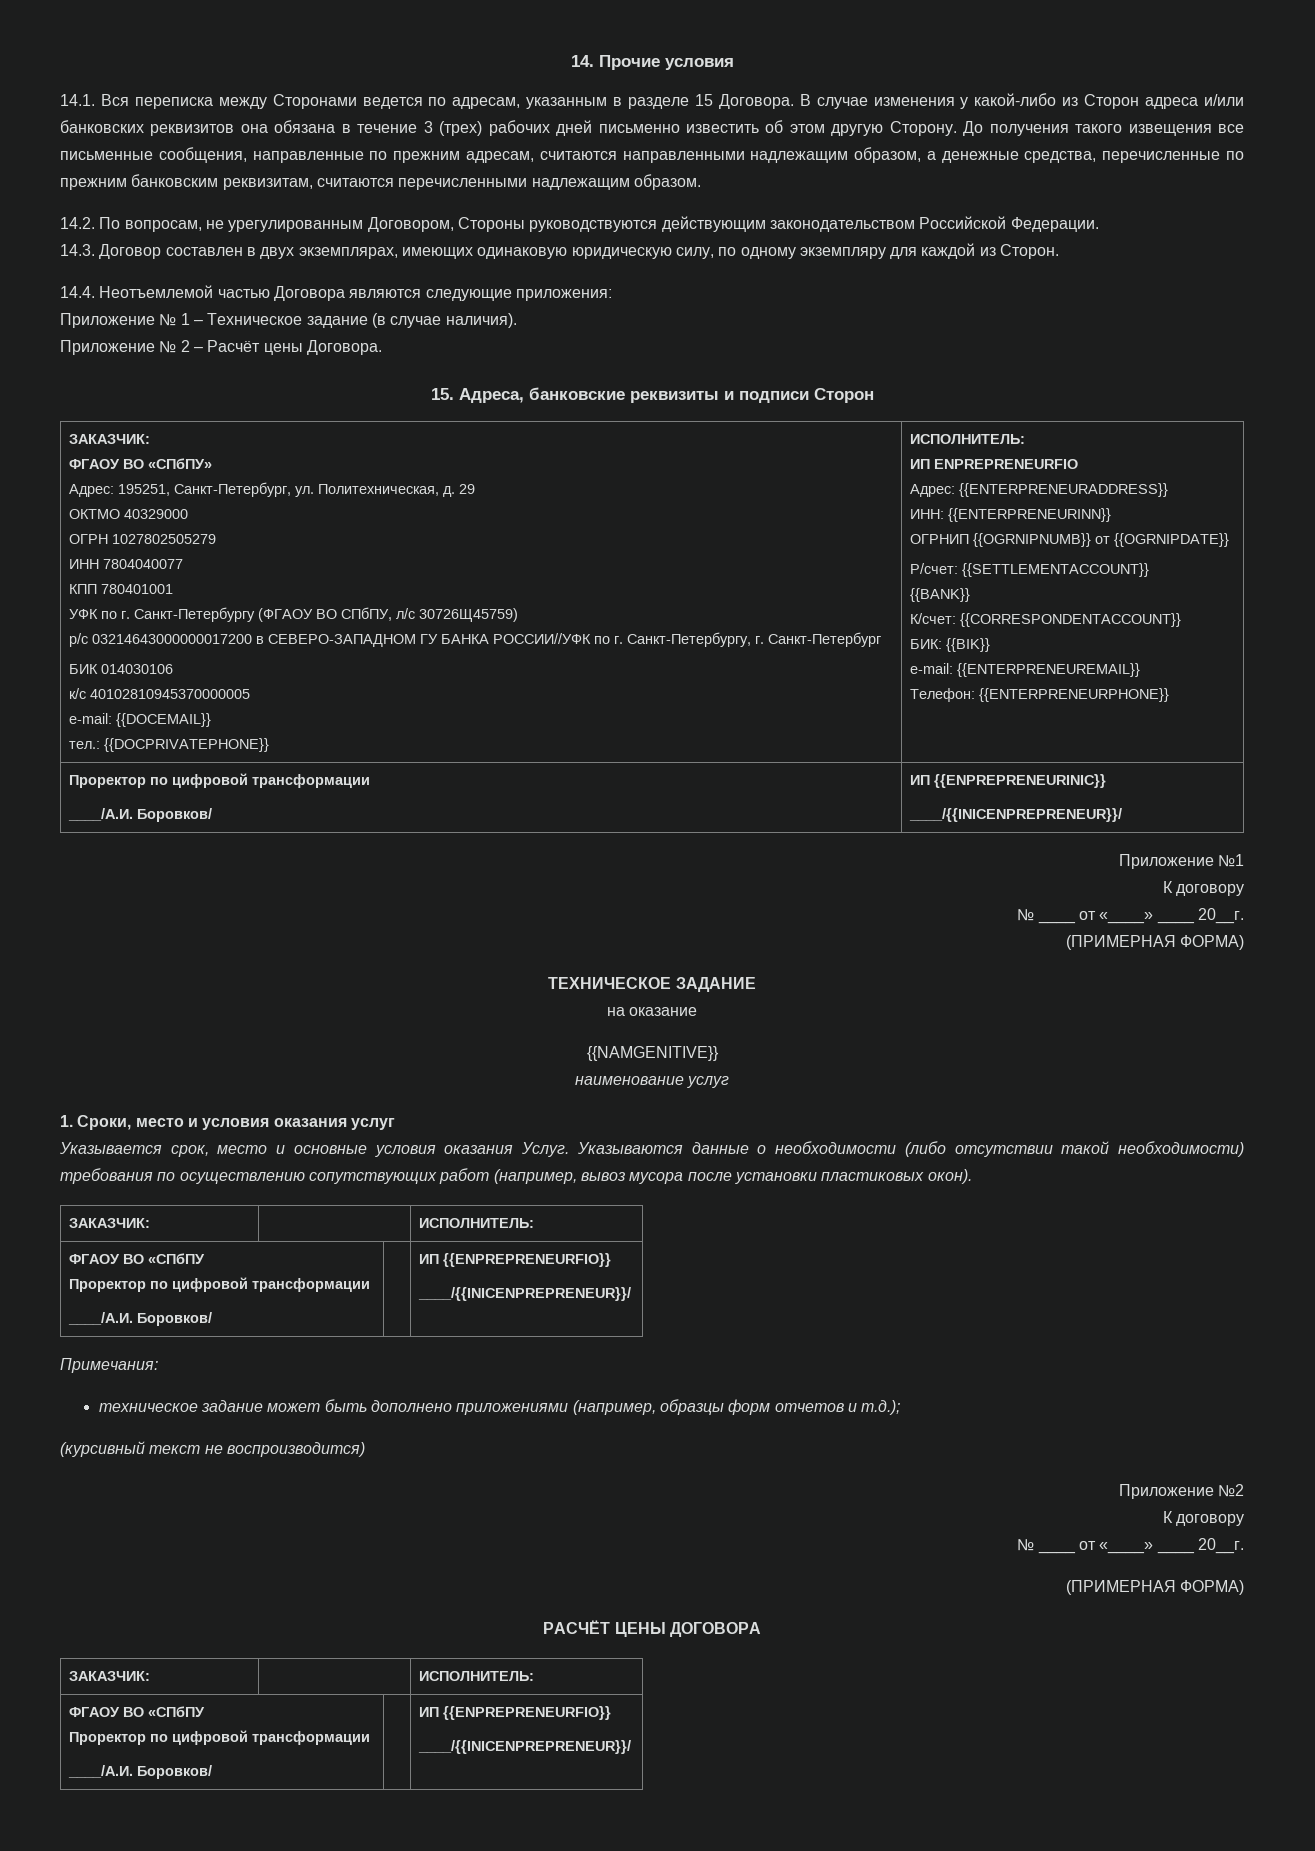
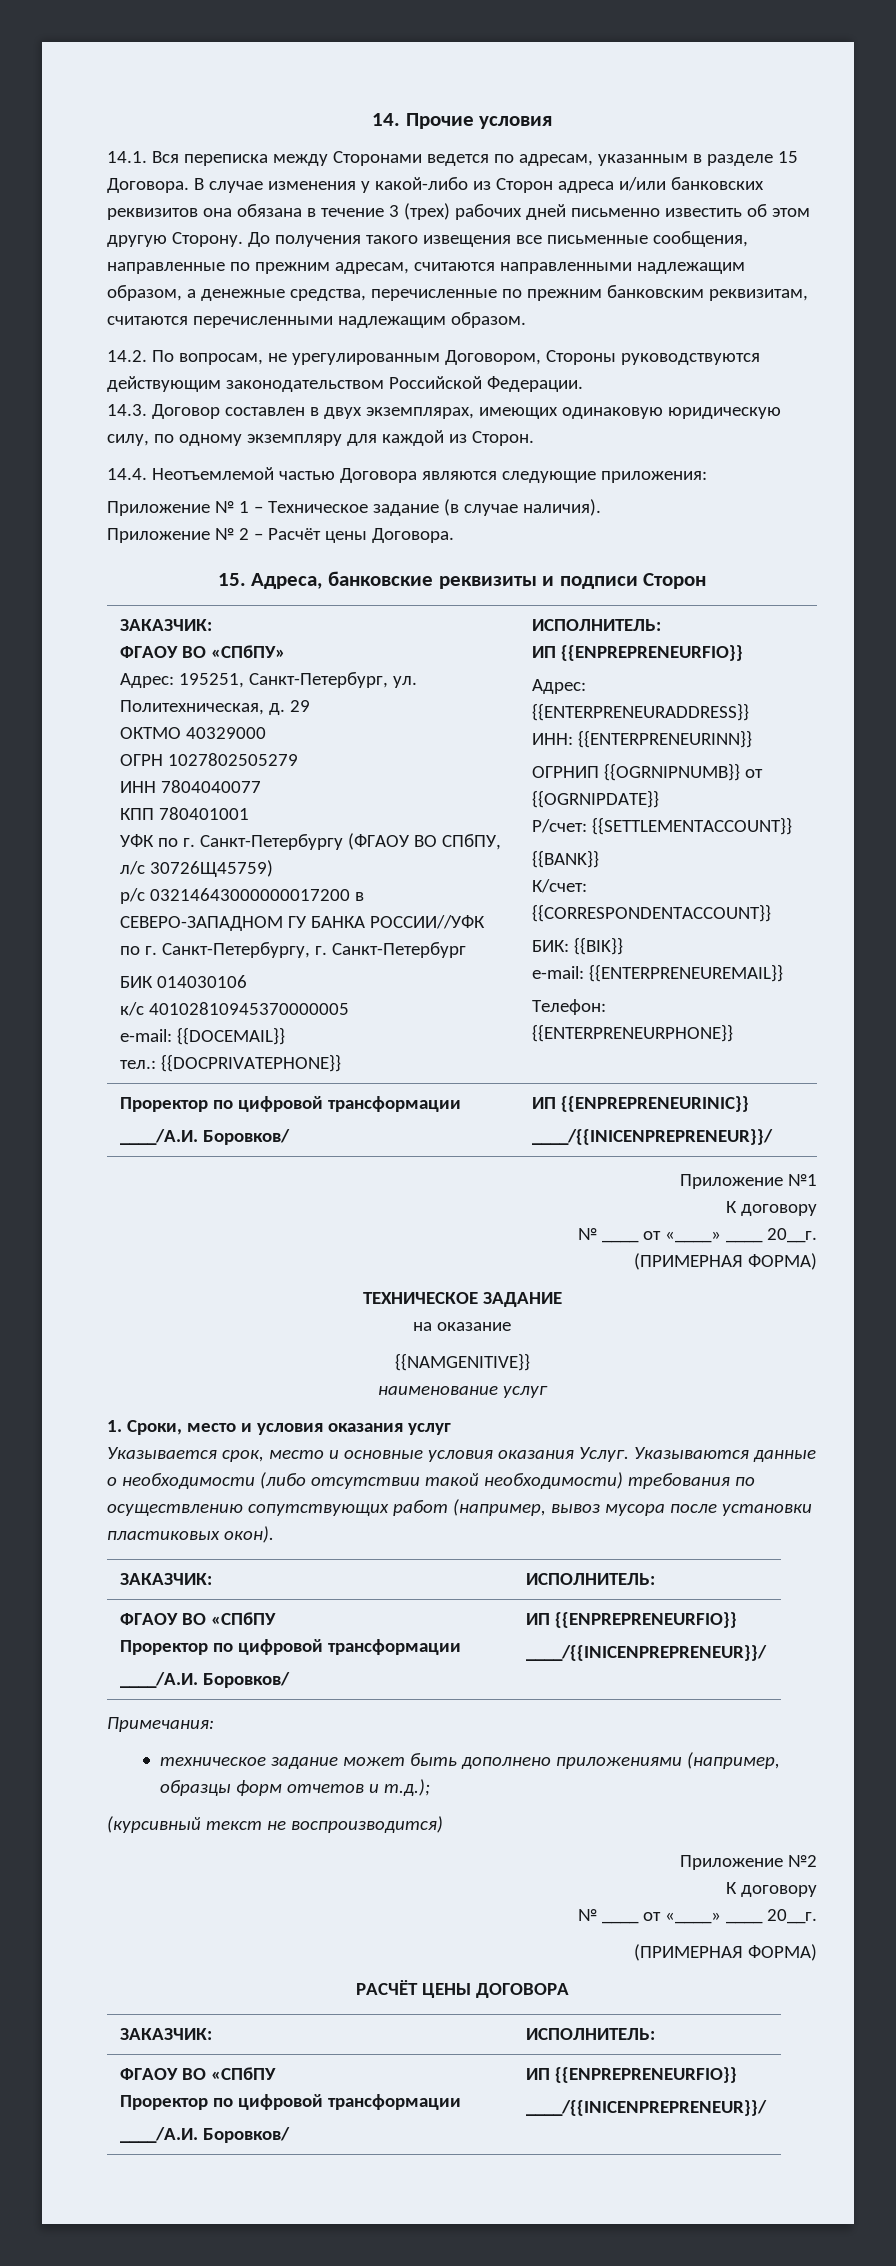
[934,459,1079,469] ENPREPRENEURFIO -> [560,645,743,661] {{ENPREPRENEURFIO}}

